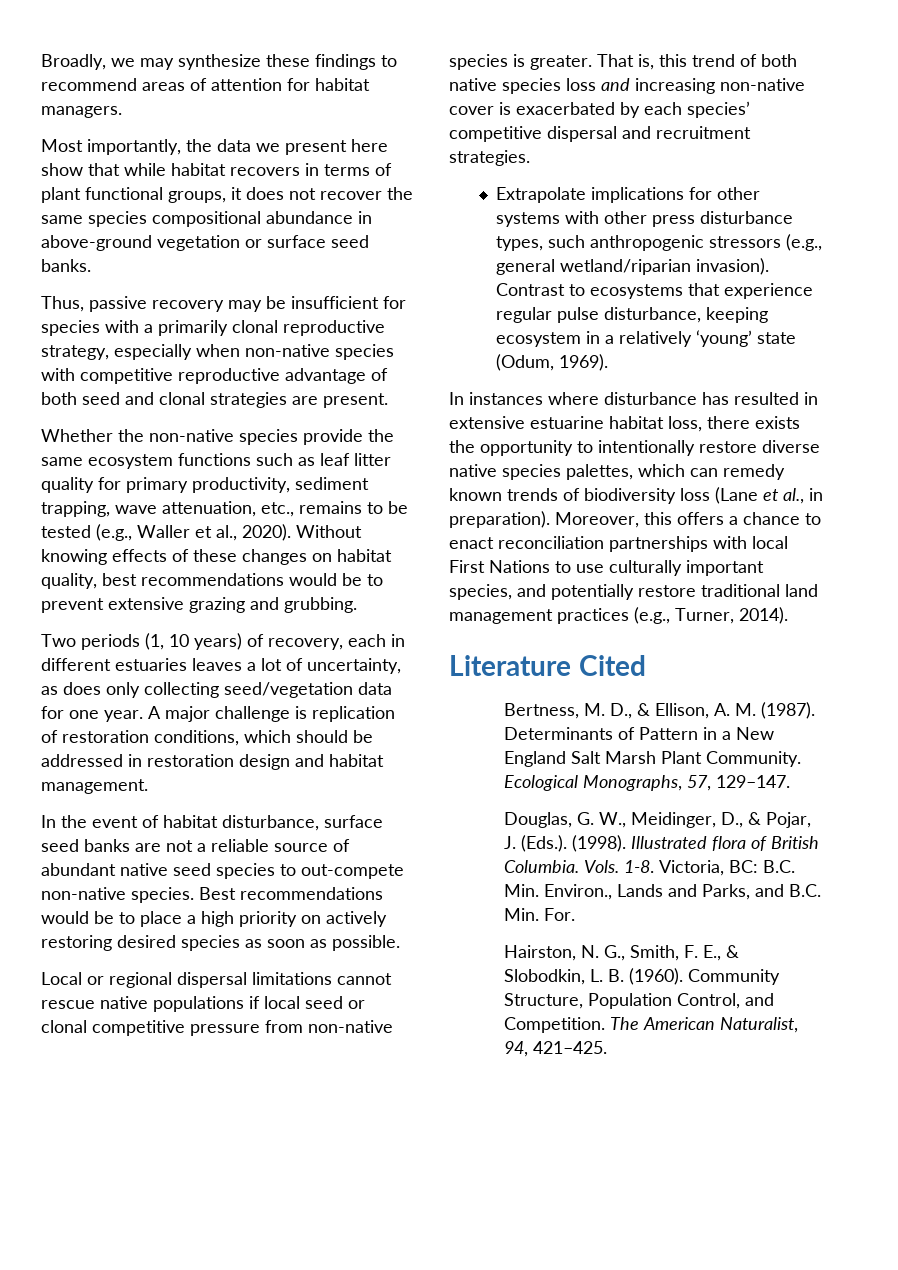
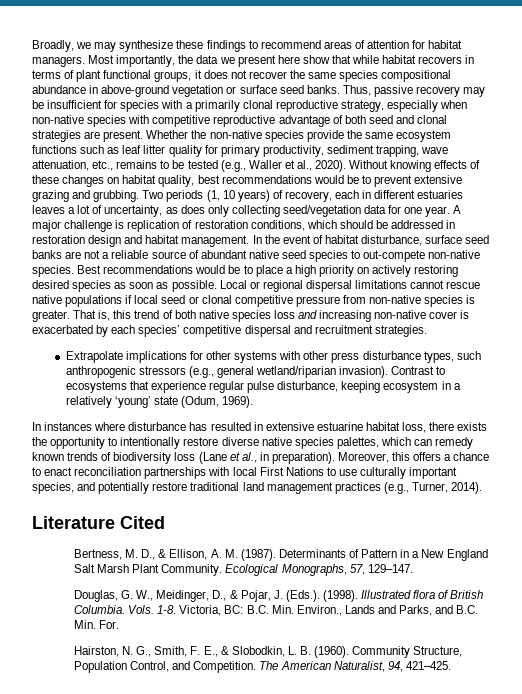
(122, 112) // -> (85, 61) none
(91, 265) // -> (340, 89) none
(388, 400) // -> (144, 136) none
(357, 605) // -> (140, 196) none
(148, 786) // -> (250, 241) none
(400, 943) // -> (217, 286) none

